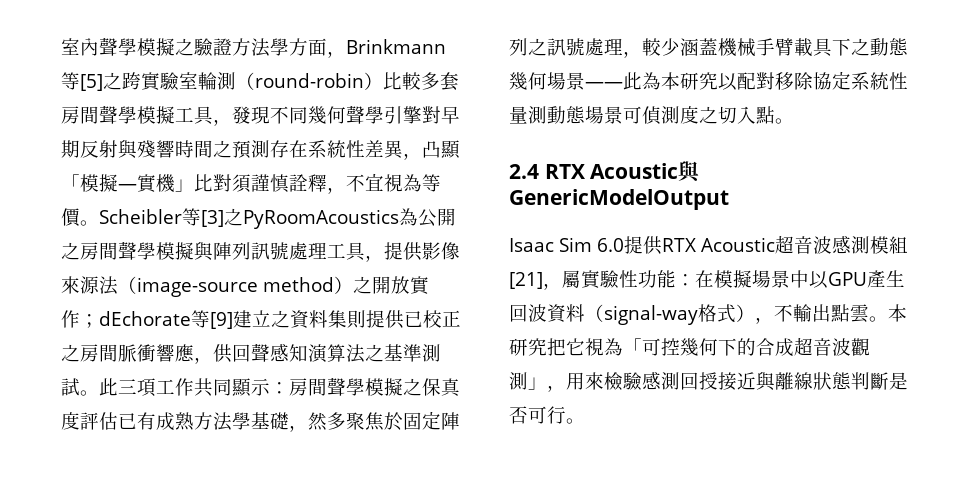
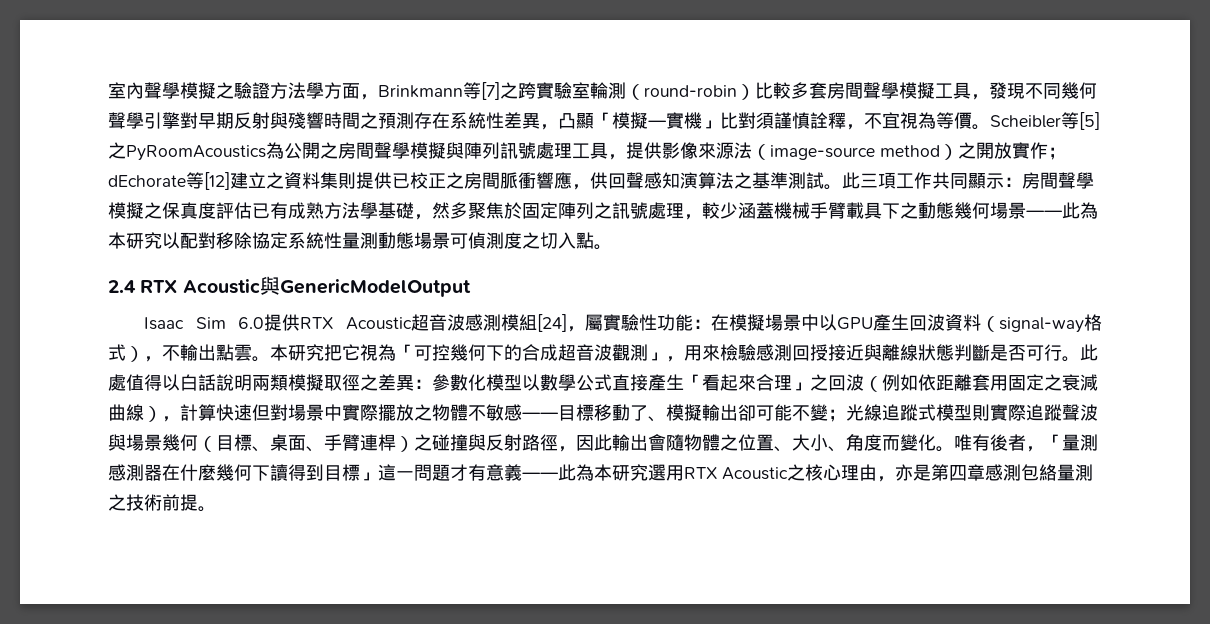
[80,74,103,91] [5] -> [481,82,500,100] [7]
[201,210,224,227] [3] -> [1079,112,1100,130] [5]
[210,312,233,329] [9] -> [204,172,230,190] [12]
[509,272,543,289] [21] -> [537,314,567,332] [24]
(585, 421) none -> [1080,344,1098,361] [108,374,1098,392] [108,404,1098,422] [108,434,1098,452] [108,464,1093,482] [108,494,216,512] 此處值得以白話說明兩類模擬取徑之差異：參數化模型以數學公式直接產生「看起來合理」之回波（例如依距離套用固定之衰減曲線），計算快速但對場景中實際擺放之物體不敏感——目標移動了、模擬輸出卻可能不變；光線追蹤式模型則實際追蹤聲波與場景幾何（目標、桌面、手臂連桿）之碰撞與反射路徑，因此輸出會隨物體之位置、大小、角度而變化。唯有後者，「量測感測器在什麼幾何下讀得到目標」這一問題才有意義——此為本研究選用RTX Acoustic之核心理由，亦是第四章感測包絡量測之技術前提。

